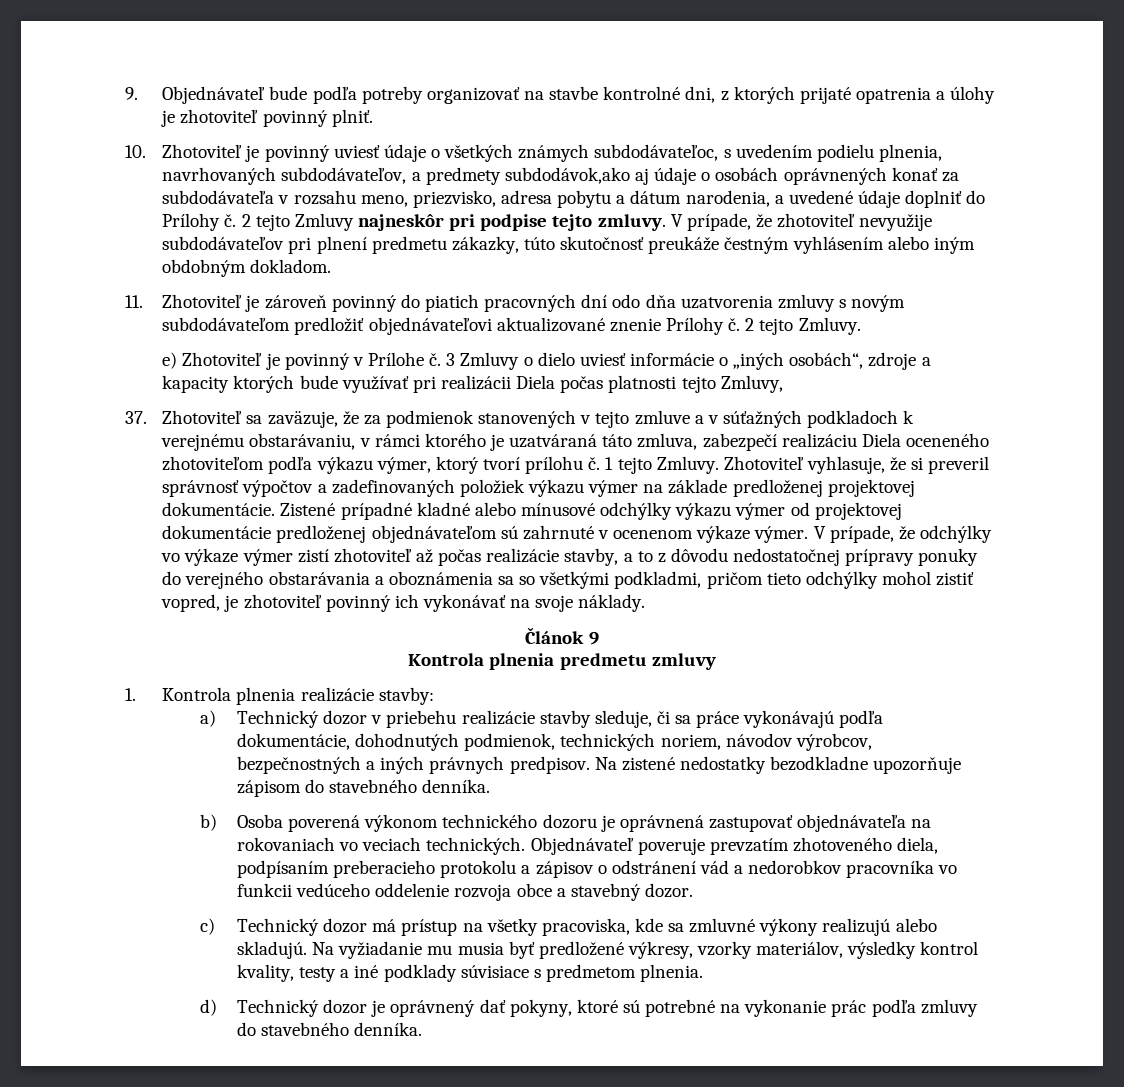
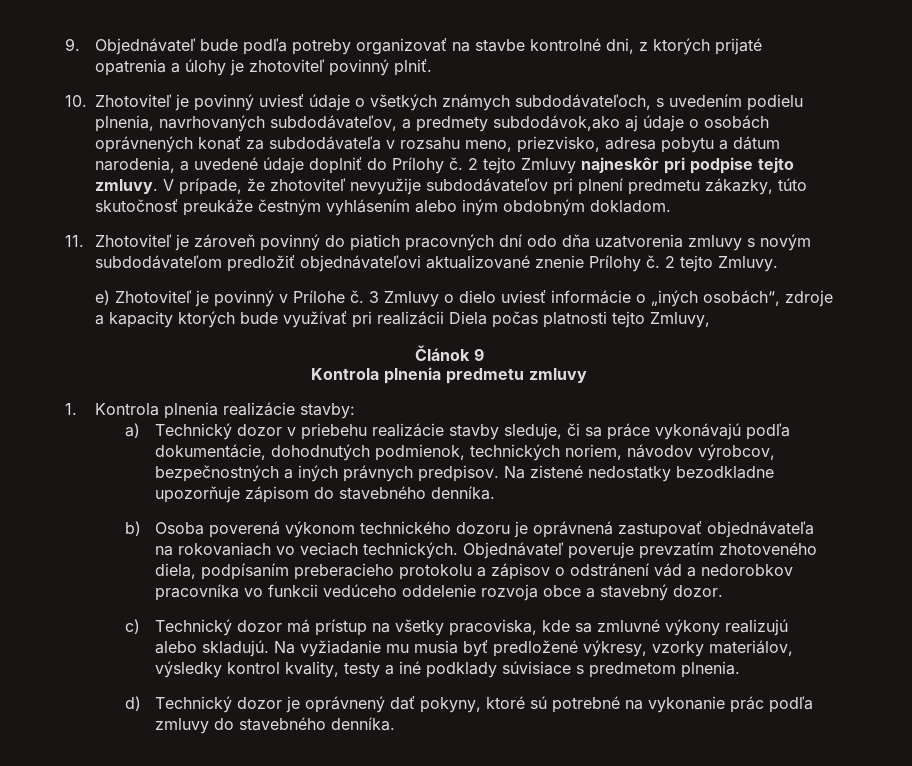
[594,144,719,161] subdodávateľoc, -> [515,94,651,110] subdodávateľoch,
[125,410,915,428] [161,433,989,451] [162,456,990,474] [162,479,915,497] [162,502,902,520] [162,525,992,543] [161,548,979,566] [162,571,975,589] [161,594,646,612] // 37. Zhotoviteľ sa zaväzuje, že za podmienok stanovených v tejto zmluve a v súťažných podkladoch k verejnému obstarávaniu, v rámci ktorého je uzatváraná táto zmluva, zabezpečí realizáciu Diela oceneného zhotoviteľom podľa výkazu výmer, ktorý tvorí prílohu č. 1 tejto Zmluvy. Zhotoviteľ vyhlasuje, že si preveril správnosť výpočtov a zadefinovaných položiek výkazu výmer na základe predloženej projektovej dokumentácie. Zistené prípadné kladné alebo mínusové odchýlky výkazu výmer od projektovej dokumentácie predloženej objednávateľom sú zahrnuté v ocenenom výkaze výmer. V prípade, že odchýlky vo výkaze výmer zistí zhotoviteľ až počas realizácie stavby, a to z dôvodu nedostatočnej prípravy ponuky do verejného obstarávania a oboznámenia sa so všetkými podkladmi, pričom tieto odchýlky mohol zistiť vopred, je zhotoviteľ povinný ich vykonávať na svoje náklady. -> (710, 320) none

